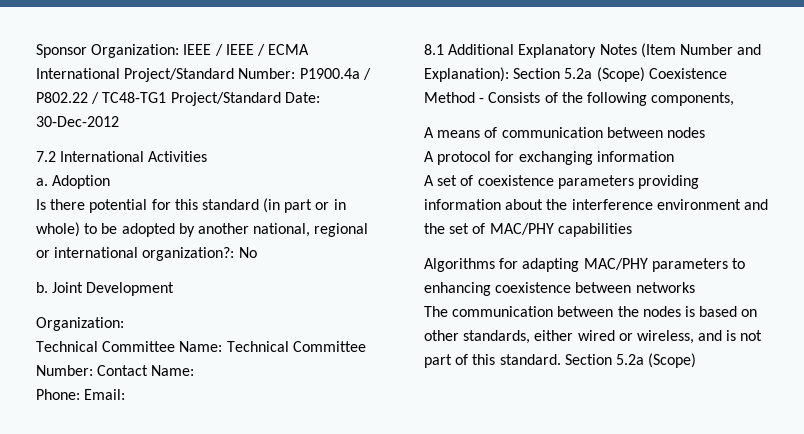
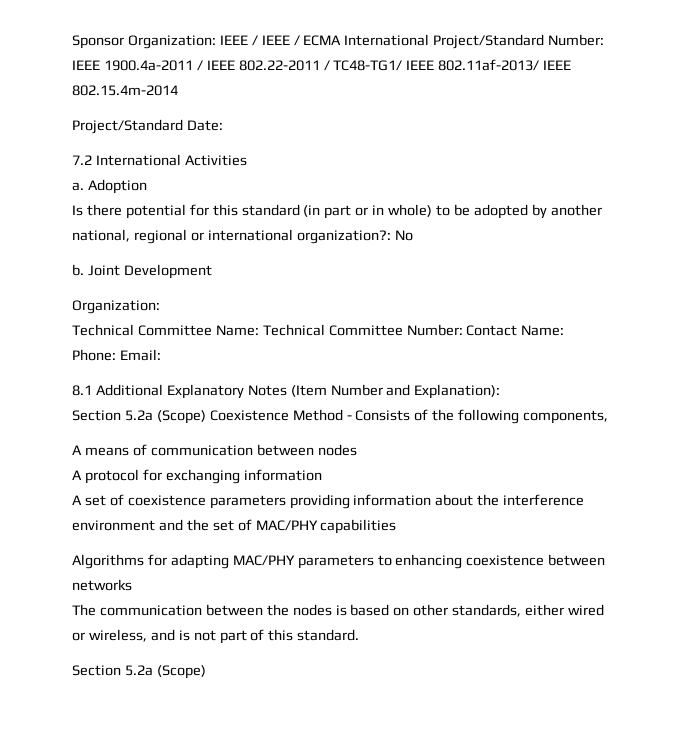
[299,68,371,80] [36,92,167,104] P1900.4a / P802.22 / TC48-TG1 -> [72,59,572,71] [72,85,178,96] IEEE 1900.4a-2011 / IEEE 802.22-2011 / TC48-TG1/ IEEE 802.11af-2013/ IEEE 802.15.4m-2014 //
[36,116,119,127] 30-Dec-2012 -> (223, 125) none
(509, 74) none -> (501, 391) //
(561, 359) none -> (360, 635) //

